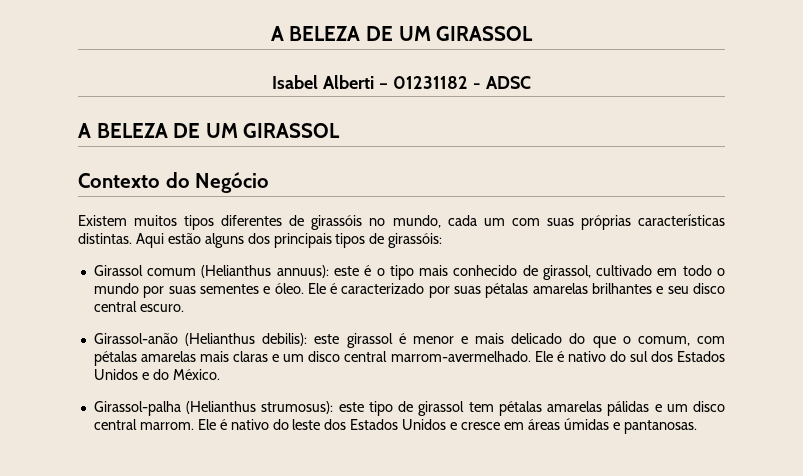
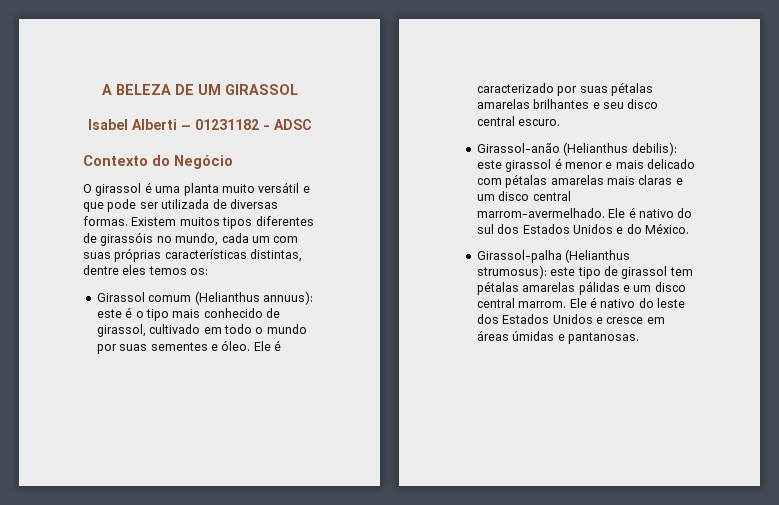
[78,123,341,138] [78,172,270,193] A BELEZA DE UM GIRASSOL // Contexto do Negócio // -> [83,155,233,169] [83,182,310,196] [83,199,278,212] [83,216,128,226] Contexto do Negócio // O girassol é uma planta muito versátil e que pode ser utilizada de diversas formas.
[78,233,443,248] distintas. Aqui estão alguns dos principais tipos de girassóis: -> [250,249,303,262] [83,265,209,275] distintas, dentre eles temos os:
[569,333,690,348] do que o comum, -> (695, 164) none

